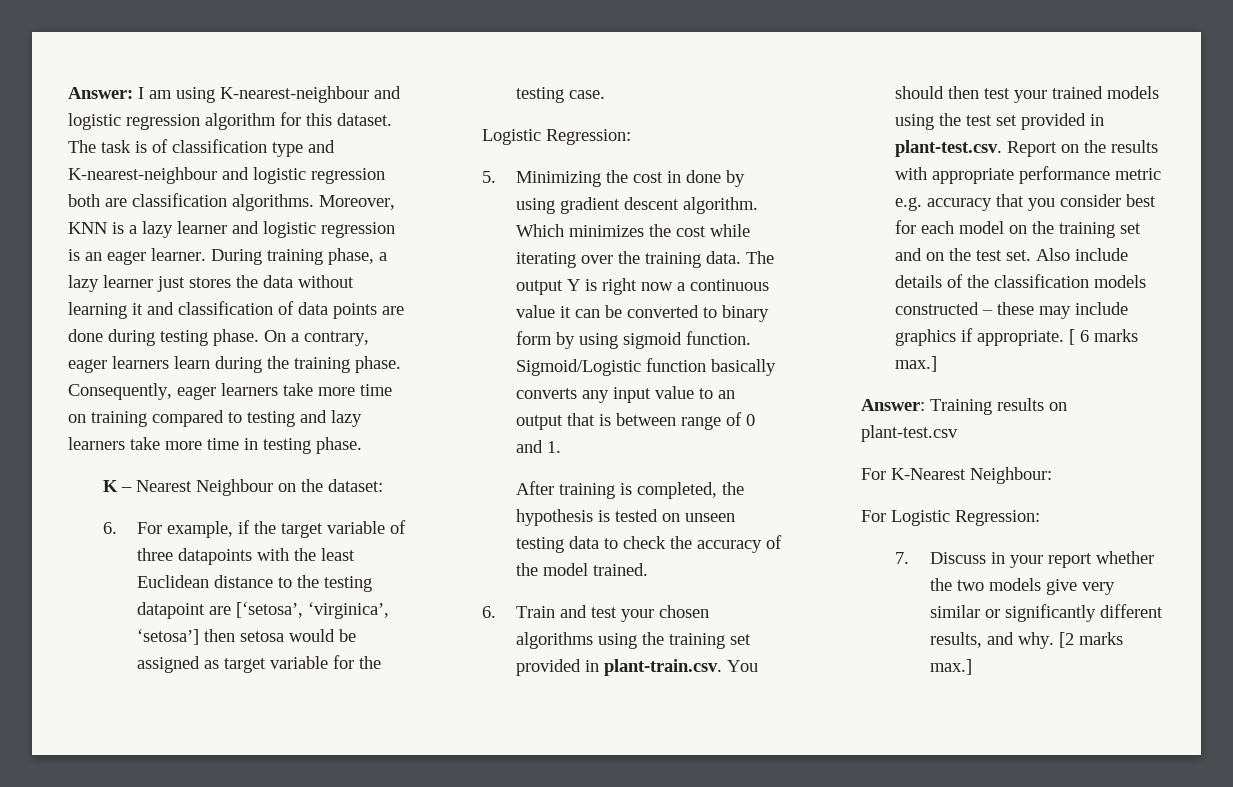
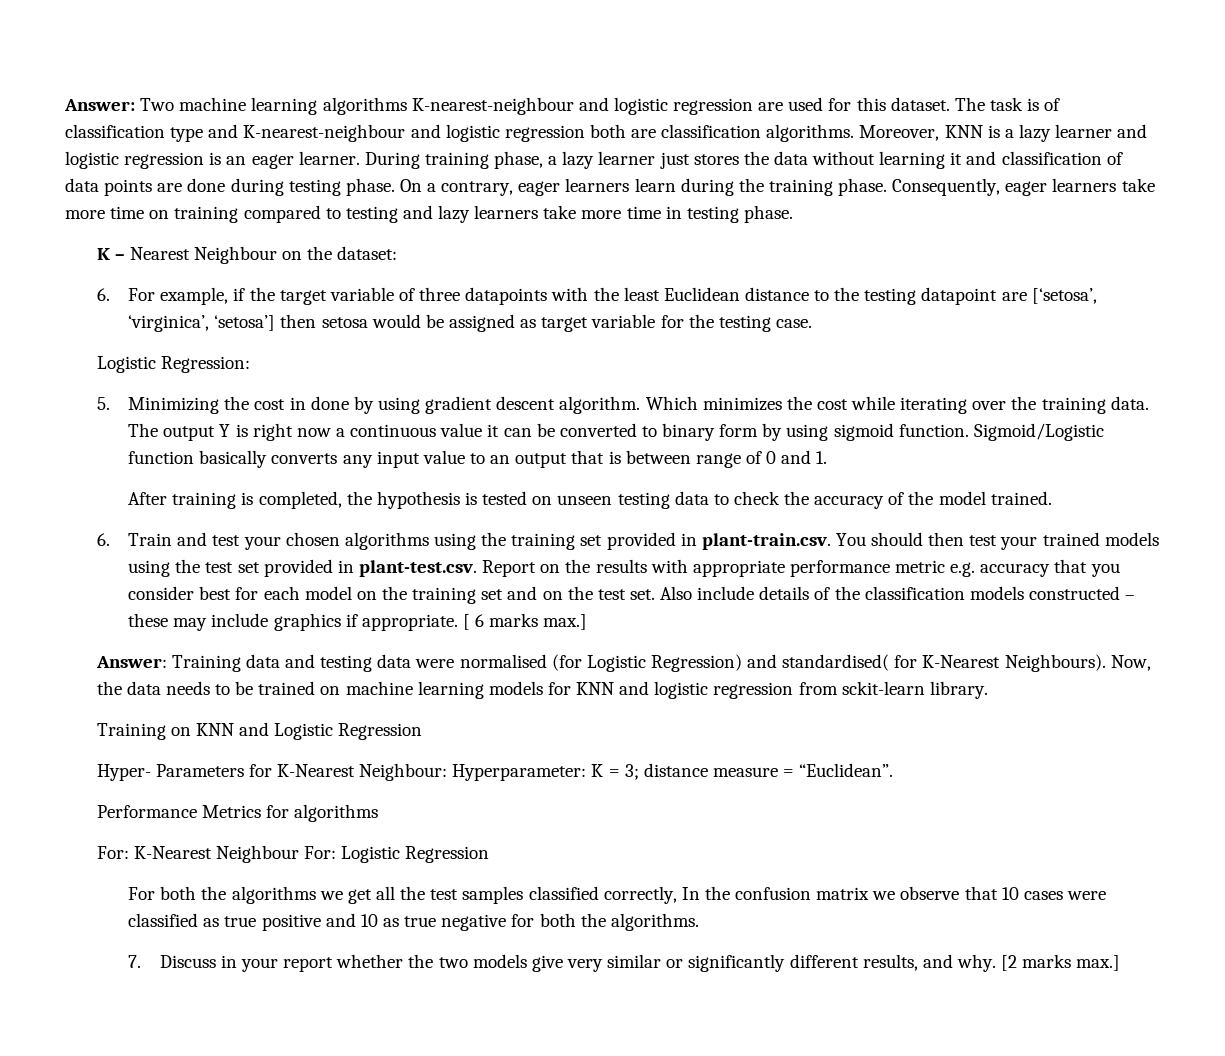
[68,86,401,103] [68,113,276,130] Answer: I am using K-nearest-neighbour and logistic regression algorithm -> [64,97,824,115] Answer: Two machine learning algorithms K-nearest-neighbour and logistic regression are used
[996,398,1067,411] [860,425,958,442] [860,467,1052,484] [860,510,1040,526] results on plant-test.csv // For K-Nearest Neighbour: // For Logistic Regression: -> [245,654,1151,672] [96,681,988,699] [96,722,423,740] [96,763,894,781] [96,804,378,822] [96,845,490,863] [128,886,1106,904] [128,913,699,931] data and testing data were normalised (for Logistic Regression) and standardised( for K-Nearest Neighbours). Now, the data needs to be trained on machine learning models for KNN and logistic regression from sckit-learn library. // Training on KNN and Logistic Regression // Hyper- Parameters for K-Nearest Neighbour: Hyperparameter: K = 3; distance measure = “Euclidean”. // Performance Metrics for algorithms // For: K-Nearest Neighbour For: Logistic Regression // For both the algorithms we get all the test samples classified correctly, In the confusion matrix we observe that 10 cases were classified as true positive and 10 as true negative for both the algorithms.

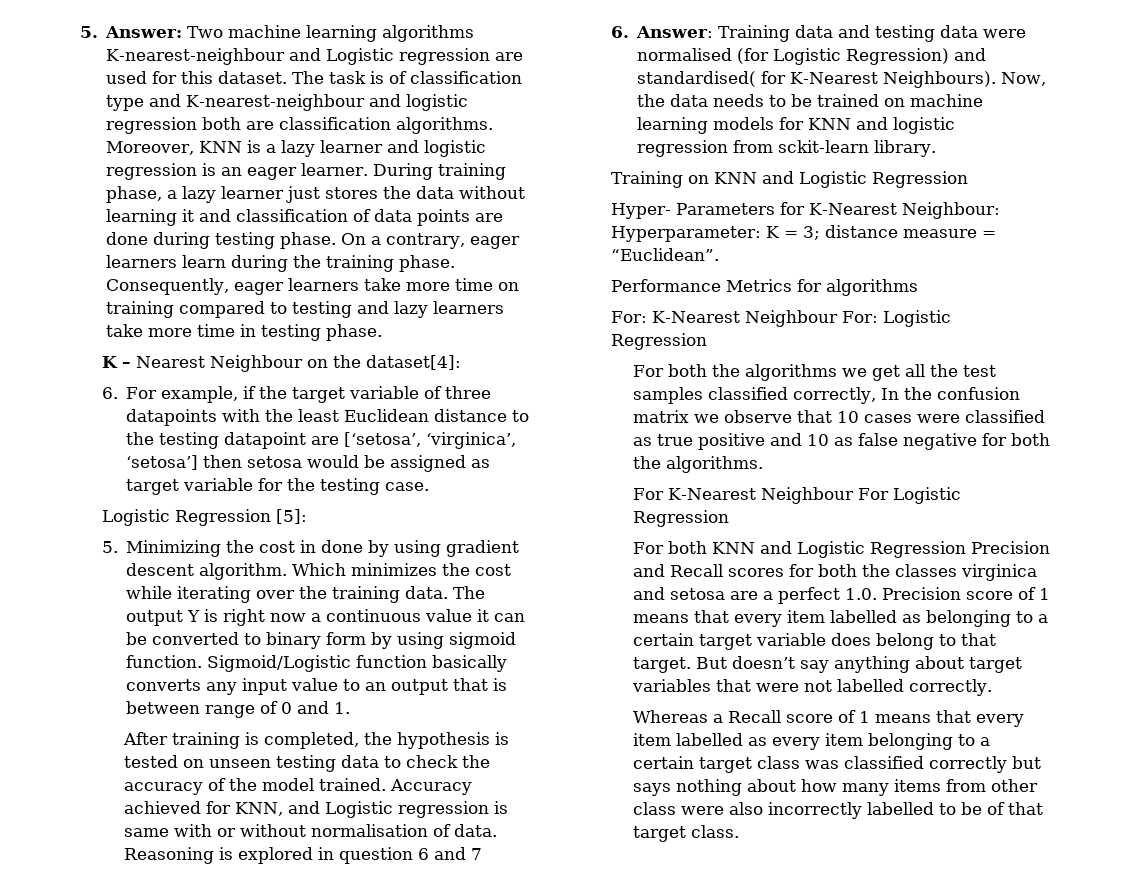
(64, 105) none -> [80,26,98,38] 5.
[613,97,668,115] logistic -> [326,48,395,65] Logistic
[337,246,398,260] dataset: -> [365,355,461,370] dataset[4]:
[160,356,250,373] Regression: -> [174,509,307,526] Regression [5]:
[96,532,1159,550] [128,559,1120,577] [128,586,1136,604] [128,613,588,631] // 6. Train and test your chosen algorithms using the training set provided in plant-train.csv. You should then test your trained models using the test set provided in plant-test.csv. Report on the results with appropriate performance metric e.g. accuracy that you consider best for each model on the training set and on the test set. Also include details of the classification models constructed – these may include graphics if appropriate. [ 6 marks max.] // -> [389,779,472,795] [123,801,508,818] [123,824,497,837] [123,847,482,864] [610,26,629,38] Accuracy achieved for KNN, and Logistic regression is same with or without normalisation of data. Reasoning is explored in question 6 and 7 // 6.
[404,916,437,927] true -> [857,433,898,446] false
[128,954,1121,972] 7. Discuss in your report whether the two models give very similar or significantly different results, and why. [2 marks max.] -> [632,487,961,504] [632,510,729,527] [632,541,1050,558] [632,564,1037,581] [632,587,1050,604] [632,610,1048,627] [632,633,996,650] [632,656,1022,673] [631,679,992,696] [632,710,1024,727] [632,733,990,750] [632,756,1041,773] [632,779,1038,796] [632,802,1043,819] [632,825,739,842] For K-Nearest Neighbour For Logistic Regression // For both KNN and Logistic Regression Precision and Recall scores for both the classes virginica and setosa are a perfect 1.0. Precision score of 1 means that every item labelled as belonging to a certain target variable does belong to that target. But doesn’t say anything about target variables that were not labelled correctly. // Whereas a Recall score of 1 means that every item labelled as every item belonging to a certain target class was classified correctly but says nothing about how many items from other class were also incorrectly labelled to be of that target class.

